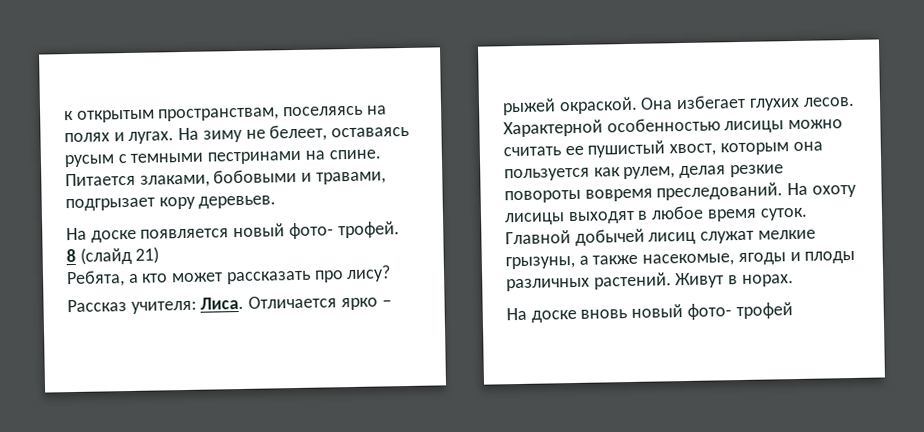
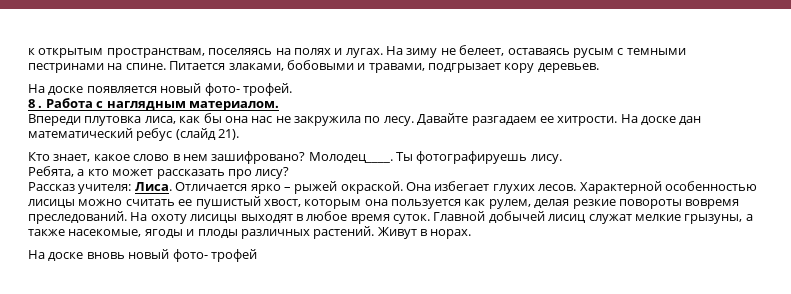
[79,246,160,265] (слайд 21) -> [38,98,279,111] [28,113,702,126] [28,128,240,141] [28,151,562,164] . Работа с наглядным материалом. // Впереди плутовка лиса, как бы она нас не закружила по лесу. Давайте разгадаем ее хитрости. На доске дан математический ребус (слайд 21). // Кто знает, какое слово в нем зашифровано? Молодец____. Ты фотографируешь лису.

